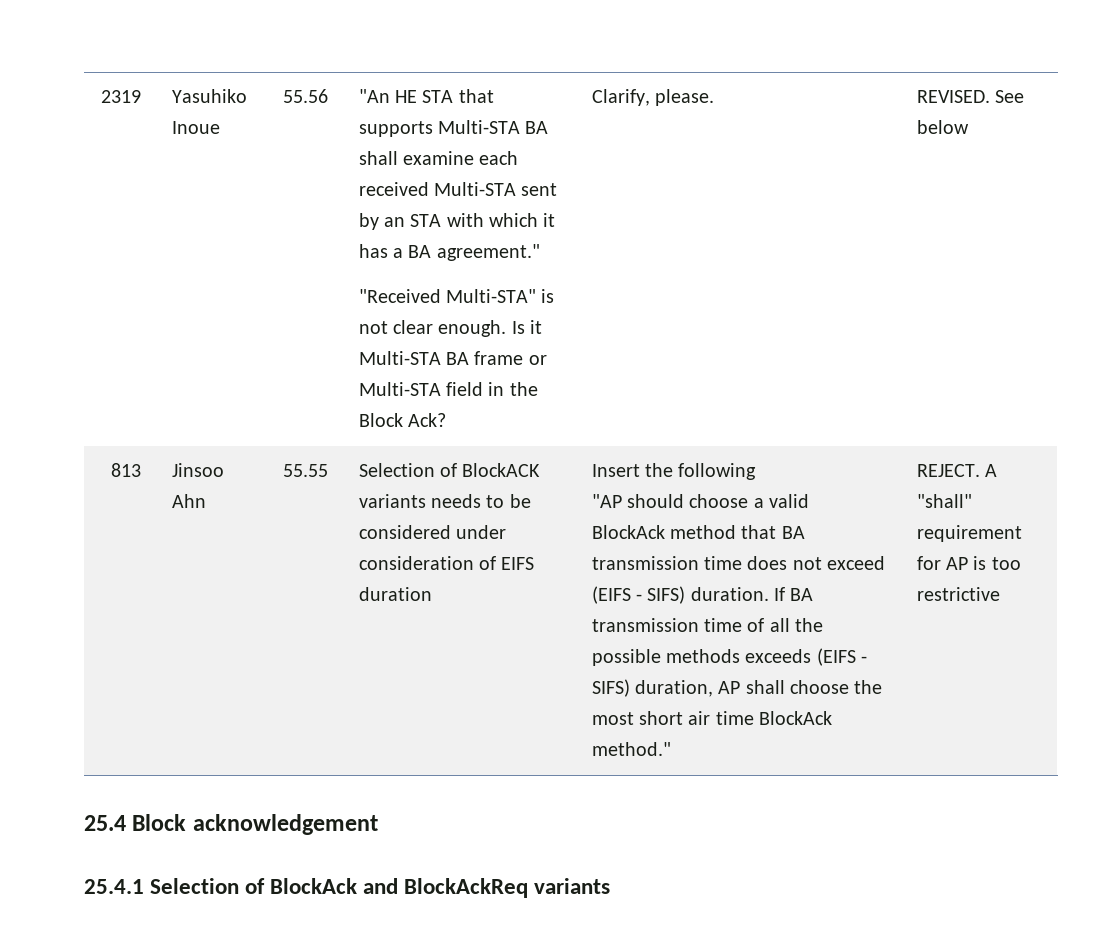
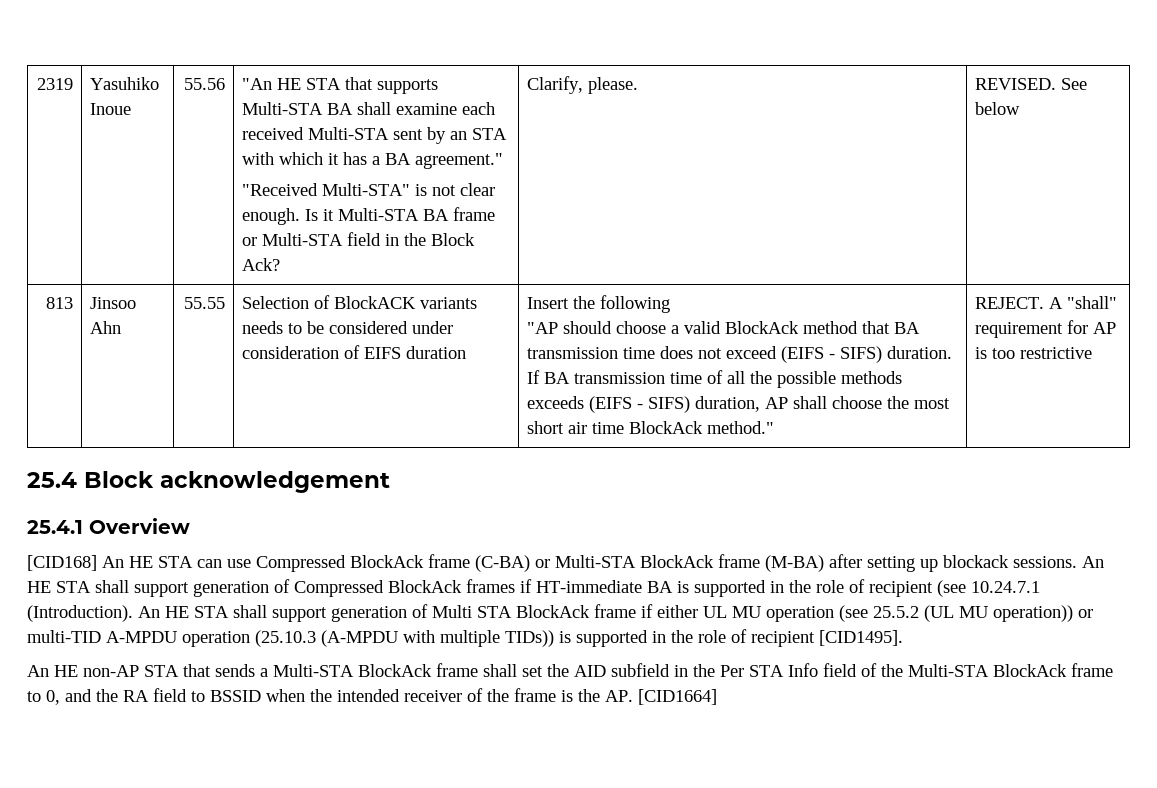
[150,878,611,898] Selection of BlockAck and BlockAckReq variants -> [89,518,190,534] [27,554,1104,572] [27,579,1040,597] [27,604,1093,622] [27,629,903,647] [27,663,1113,677] [27,688,717,705] Overview // [CID168] An HE STA can use Compressed BlockAck frame (C-BA) or Multi-STA BlockAck frame (M-BA) after setting up blockack sessions. An HE STA shall support generation of Compressed BlockAck frames if HT-immediate BA is supported in the role of recipient (see 10.24.7.1 (Introduction). An HE STA shall support generation of Multi STA BlockAck frame if either UL MU operation (see 25.5.2 (UL MU operation)) or multi-TID A-MPDU operation (25.10.3 (A-MPDU with multiple TIDs)) is supported in the role of recipient [CID1495]. // An HE non-AP STA that sends a Multi-STA BlockAck frame shall set the AID subfield in the Per STA Info field of the Multi-STA BlockAck frame to 0, and the RA field to BSSID when the intended receiver of the frame is the AP. [CID1664]

